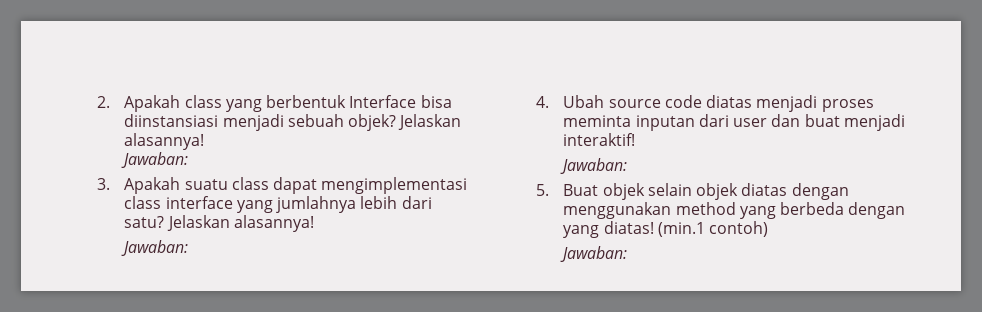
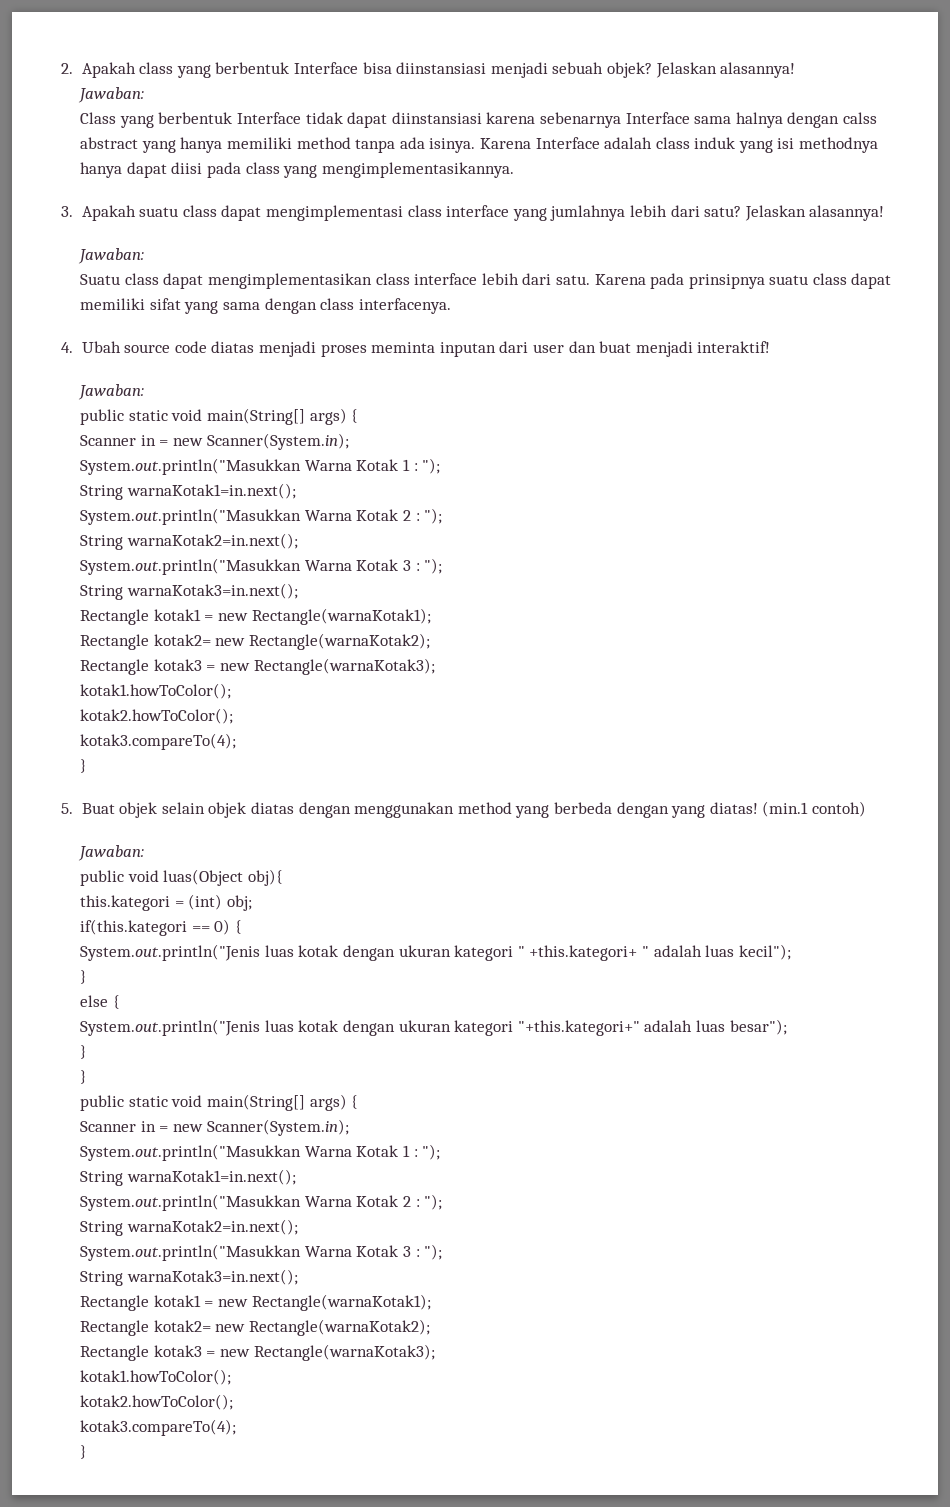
(189, 160) none -> [80,112,877,128] [80,137,879,153] [80,162,514,178] // Class yang berbentuk Interface tidak dapat diinstansiasi karena sebenarnya Interface sama halnya dengan calss abstract yang hanya memiliki method tanpa ada isinya. Karena Interface adalah class induk yang isi methodnya hanya dapat diisi pada class yang mengimplementasikannya.
(189, 248) none -> [80,273,892,289] [80,298,451,314] // Suatu class dapat mengimplementasikan class interface lebih dari satu. Karena pada prinsipnya suatu class dapat memiliki sifat yang sama dengan class interfacenya.
(628, 166) none -> [80,408,359,425] [80,433,349,450] [80,458,441,475] [80,483,296,500] [80,508,443,525] [80,533,298,550] [80,558,443,575] [80,583,298,600] [80,608,431,625] [80,633,430,650] [80,658,435,675] [80,683,232,699] [80,708,234,724] [80,733,237,750] [80,759,88,773] // public static void main(String[] args) { // Scanner in = new Scanner(System.in); // System.out.println("Masukkan Warna Kotak 1 : "); // String warnaKotak1=in.next(); // System.out.println("Masukkan Warna Kotak 2 : "); // String warnaKotak2=in.next(); // System.out.println("Masukkan Warna Kotak 3 : "); // String warnaKotak3=in.next(); // Rectangle kotak1 = new Rectangle(warnaKotak1); // Rectangle kotak2= new Rectangle(warnaKotak2); // Rectangle kotak3 = new Rectangle(warnaKotak3); // kotak1.howToColor(); // kotak2.howToColor(); // kotak3.compareTo(4); // }
(628, 254) none -> [80,869,283,886] [80,894,252,911] [80,919,242,936] [80,944,791,961] [80,970,88,984] [80,995,120,1009] [80,1019,787,1036] [80,1045,88,1059] [80,1070,88,1084] [80,1094,359,1111] [80,1119,349,1136] [80,1144,441,1161] [80,1169,296,1186] [80,1194,443,1211] [80,1219,298,1236] [80,1244,443,1261] [80,1269,298,1286] [80,1294,431,1311] [80,1319,430,1336] [80,1344,435,1361] [80,1369,232,1385] [80,1394,234,1410] [80,1419,237,1436] [80,1445,88,1459] // public void luas(Object obj){ // this.kategori = (int) obj; // if(this.kategori == 0) { // System.out.println("Jenis luas kotak dengan ukuran kategori " +this.kategori+ " adalah luas kecil"); // } // else { // System.out.println("Jenis luas kotak dengan ukuran kategori "+this.kategori+" adalah luas besar"); // } // } // public static void main(String[] args) { // Scanner in = new Scanner(System.in); // System.out.println("Masukkan Warna Kotak 1 : "); // String warnaKotak1=in.next(); // System.out.println("Masukkan Warna Kotak 2 : "); // String warnaKotak2=in.next(); // System.out.println("Masukkan Warna Kotak 3 : "); // String warnaKotak3=in.next(); // Rectangle kotak1 = new Rectangle(warnaKotak1); // Rectangle kotak2= new Rectangle(warnaKotak2); // Rectangle kotak3 = new Rectangle(warnaKotak3); // kotak1.howToColor(); // kotak2.howToColor(); // kotak3.compareTo(4); // }

